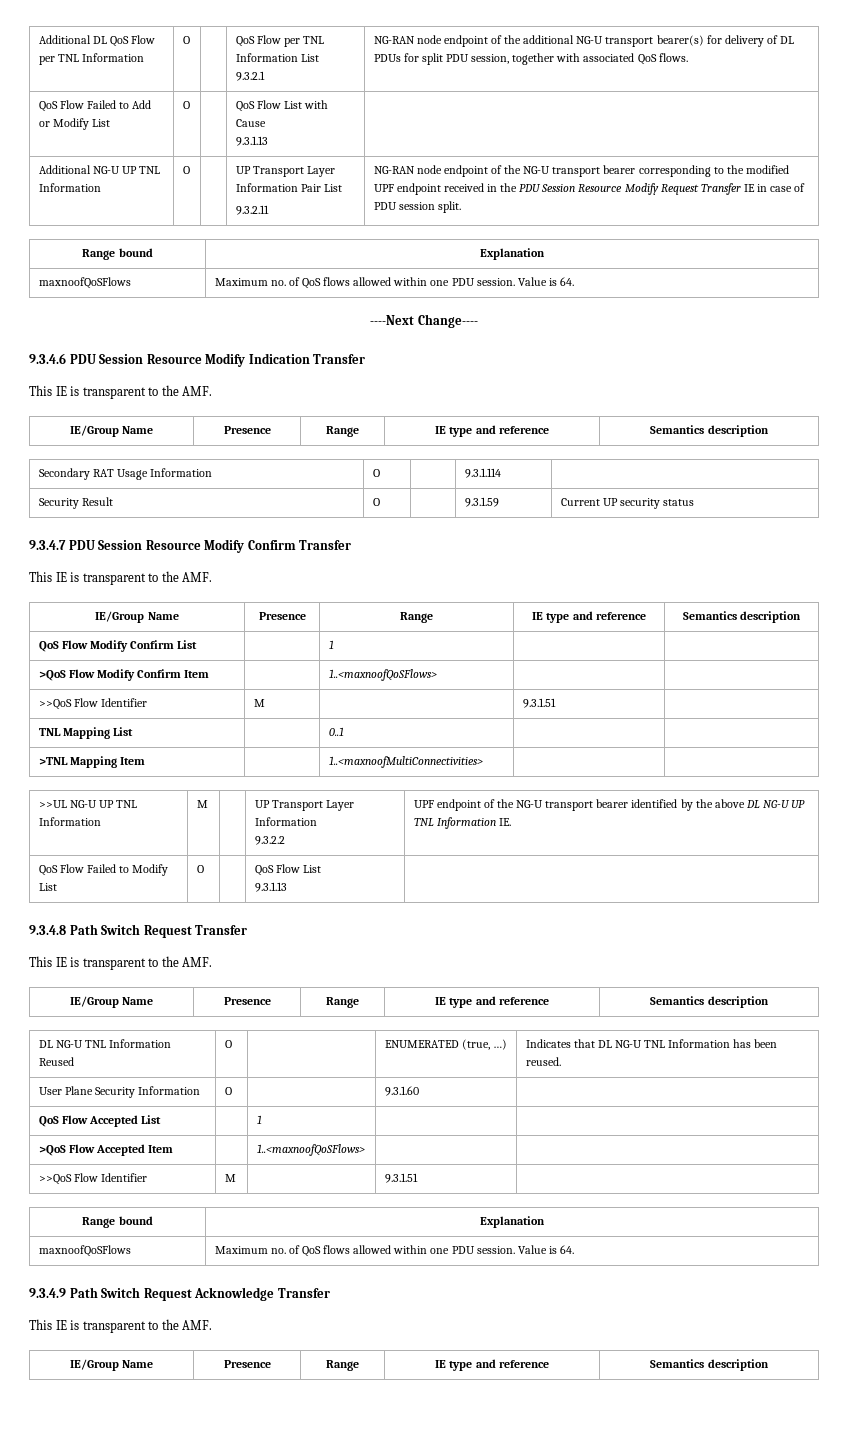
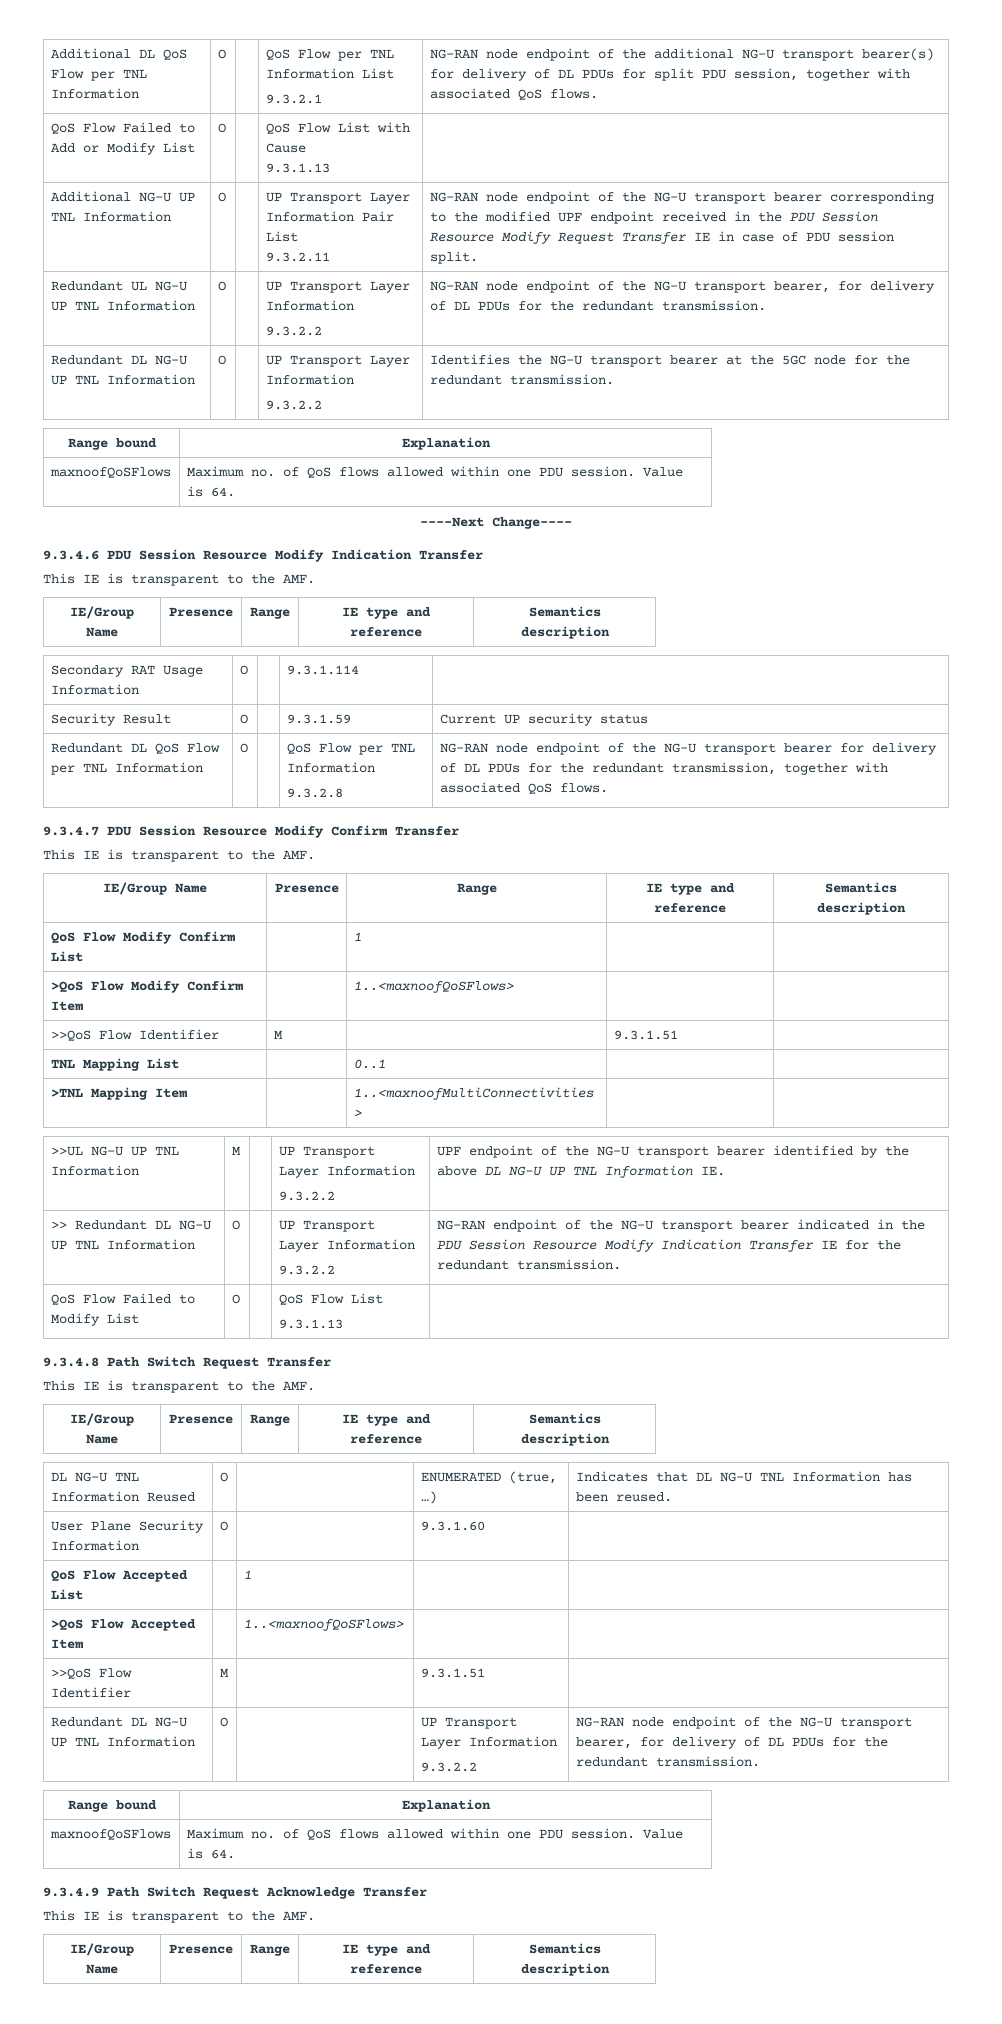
(461, 207) none -> [50,281,187,291] [50,300,195,311] [217,281,226,291] [265,281,410,293] [265,300,354,311] [265,326,322,336] [429,280,935,293] [429,300,766,311] [50,355,187,365] [50,374,195,385] [217,355,226,365] [265,355,410,367] [265,374,354,385] [265,400,322,410] [429,354,910,367] [429,374,614,385] // Redundant UL NG-U UP TNL Information | O | | UP Transport Layer Information // 9.3.2.2 | NG-RAN node endpoint of the NG-U transport bearer, for delivery of DL PDUs for the redundant transmission. // Redundant DL NG-U UP TNL Information | O | | UP Transport Layer Information // 9.3.2.2 | Identifies the NG-U transport bearer at the 5GC node for the redundant transmission.
(695, 502) none -> [50,743,220,754] [50,762,203,775] [239,743,248,753] [286,743,415,755] [286,762,375,773] [286,788,343,798] [439,742,937,755] [439,762,888,775] [439,782,608,794] // Redundant DL QoS Flow per TNL Information | O | | QoS Flow per TNL Information // 9.3.2.8 | NG-RAN node endpoint of the NG-U transport bearer for delivery of DL PDUs for the redundant transmission, together with associated QoS flows.
(511, 822) none -> [50,1220,211,1230] [50,1239,195,1250] [231,1220,240,1230] [278,1220,375,1232] [278,1239,415,1252] [278,1265,335,1275] [436,1219,925,1232] [436,1239,901,1252] [436,1259,621,1270] // >> Redundant DL NG-U UP TNL Information | O | | UP Transport Layer Information // 9.3.2.2 | NG-RAN endpoint of the NG-U transport bearer indicated in the PDU Session Resource Modify Indication Transfer IE for the redundant transmission.
(418, 1178) none -> [50,1717,187,1727] [50,1736,195,1747] [219,1717,228,1727] [420,1717,517,1729] [420,1736,557,1749] [420,1762,477,1772] [575,1716,912,1729] [575,1736,888,1749] [575,1756,760,1767] // Redundant DL NG-U UP TNL Information | O | | UP Transport Layer Information // 9.3.2.2 | NG-RAN node endpoint of the NG-U transport bearer, for delivery of DL PDUs for the redundant transmission.

